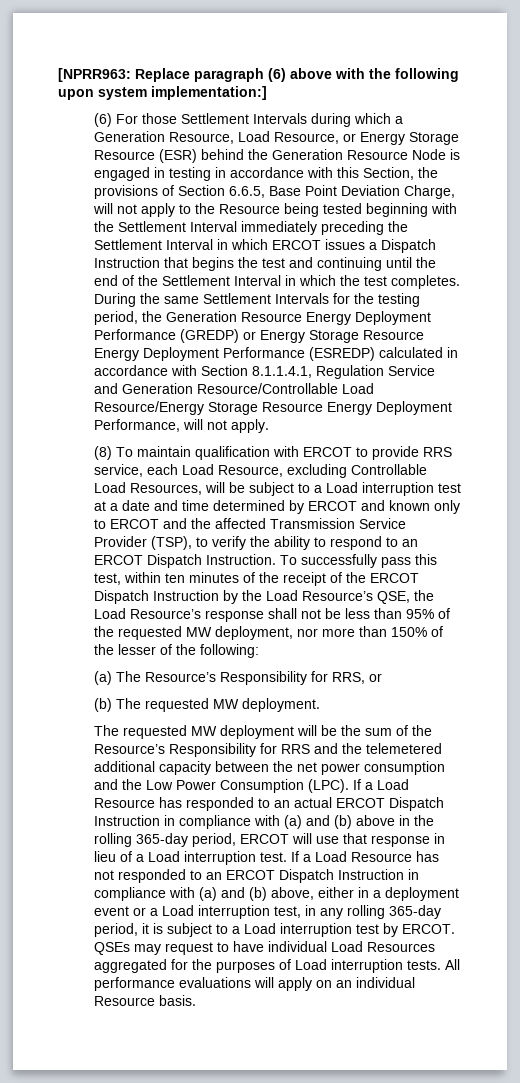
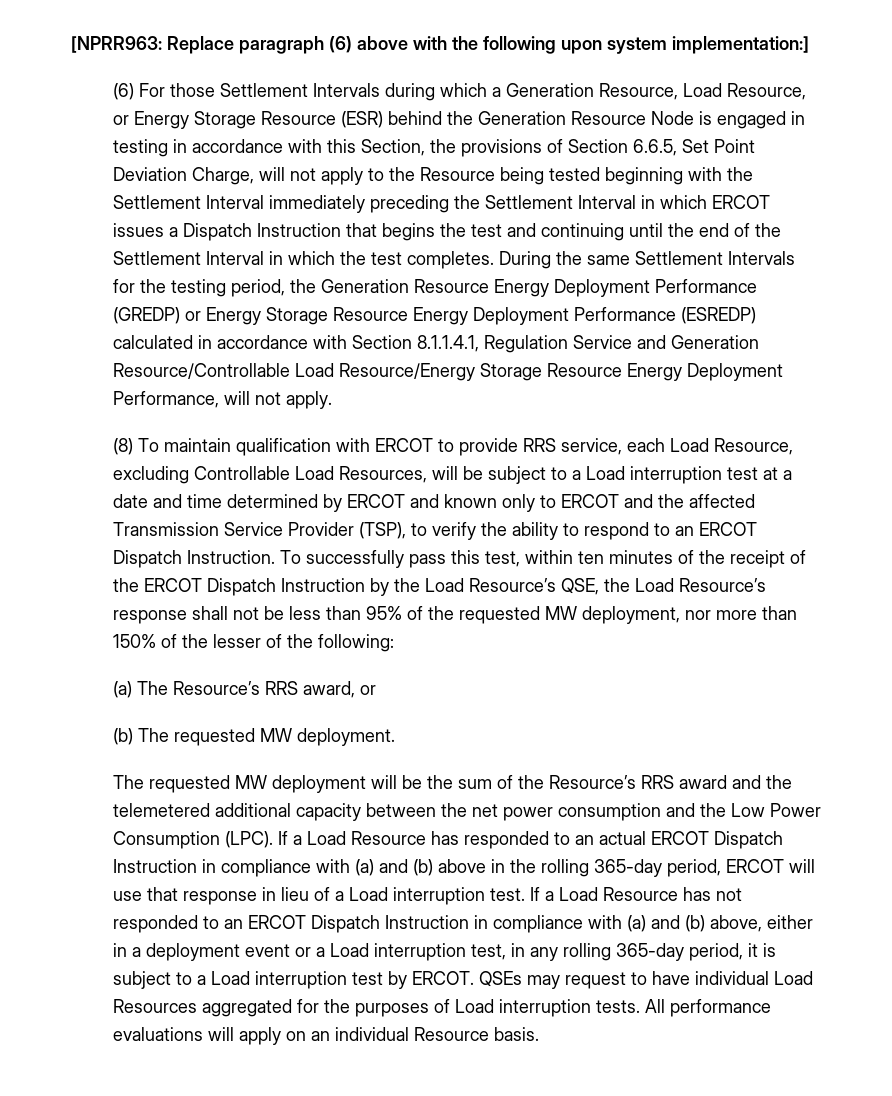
[269,186,302,196] Base -> [681,139,709,153] Set
[220,671,366,685] Responsibility for RRS, -> [264,681,355,698] RRS award,
[169,743,311,757] Responsibility for RRS -> [640,775,727,789] RRS award

